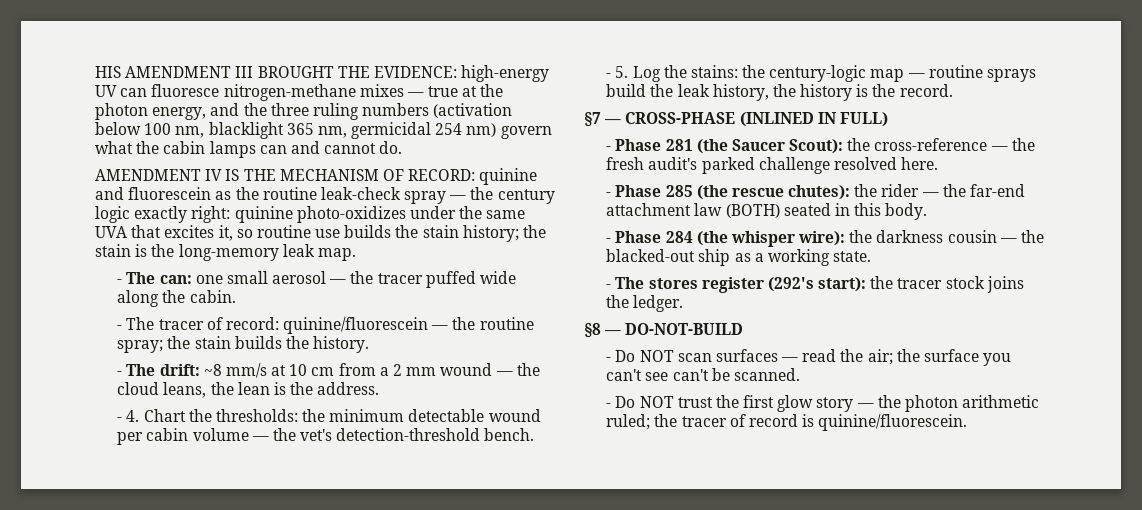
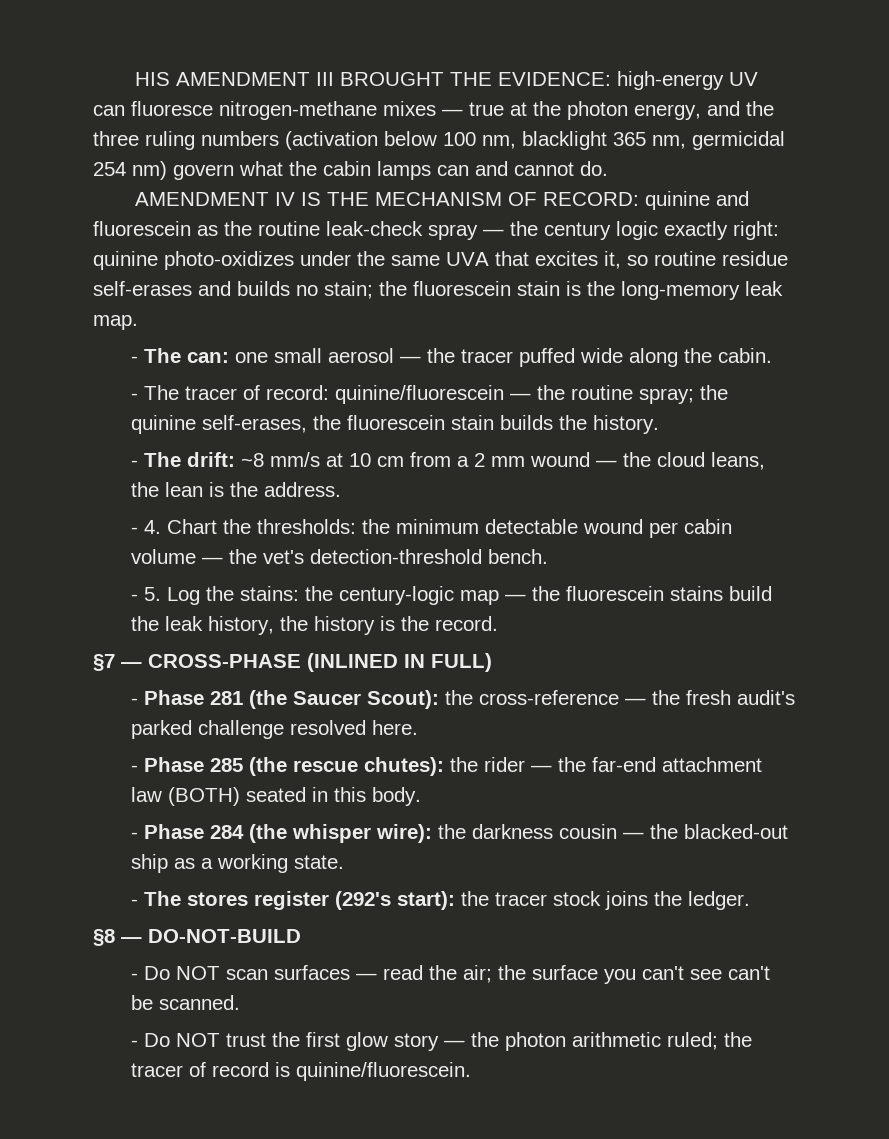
[315,225,547,242] use builds the stain history; the -> [722,251,788,266] [93,281,511,299] residue self-erases and builds no stain; the fluorescein
(191, 342) none -> [131,415,446,434] quinine self-erases, the fluorescein
[928,65,1037,82] routine sprays -> [532,586,724,601] the fluorescein stains

